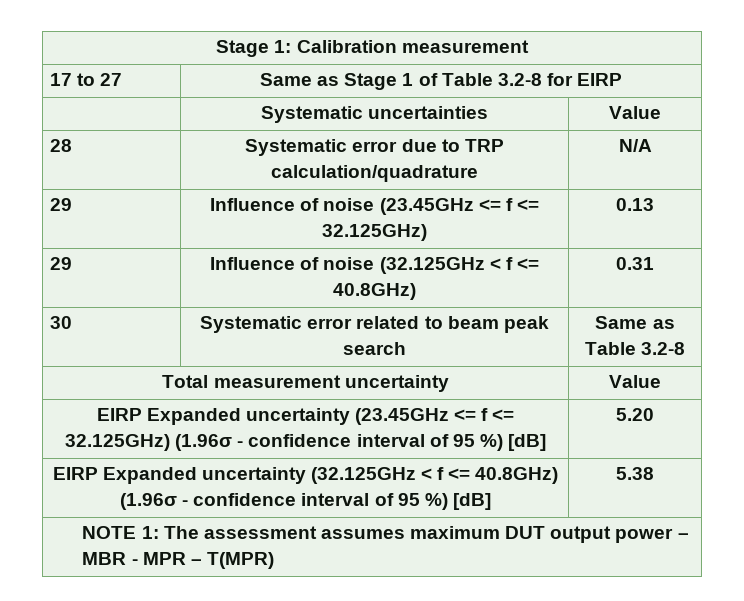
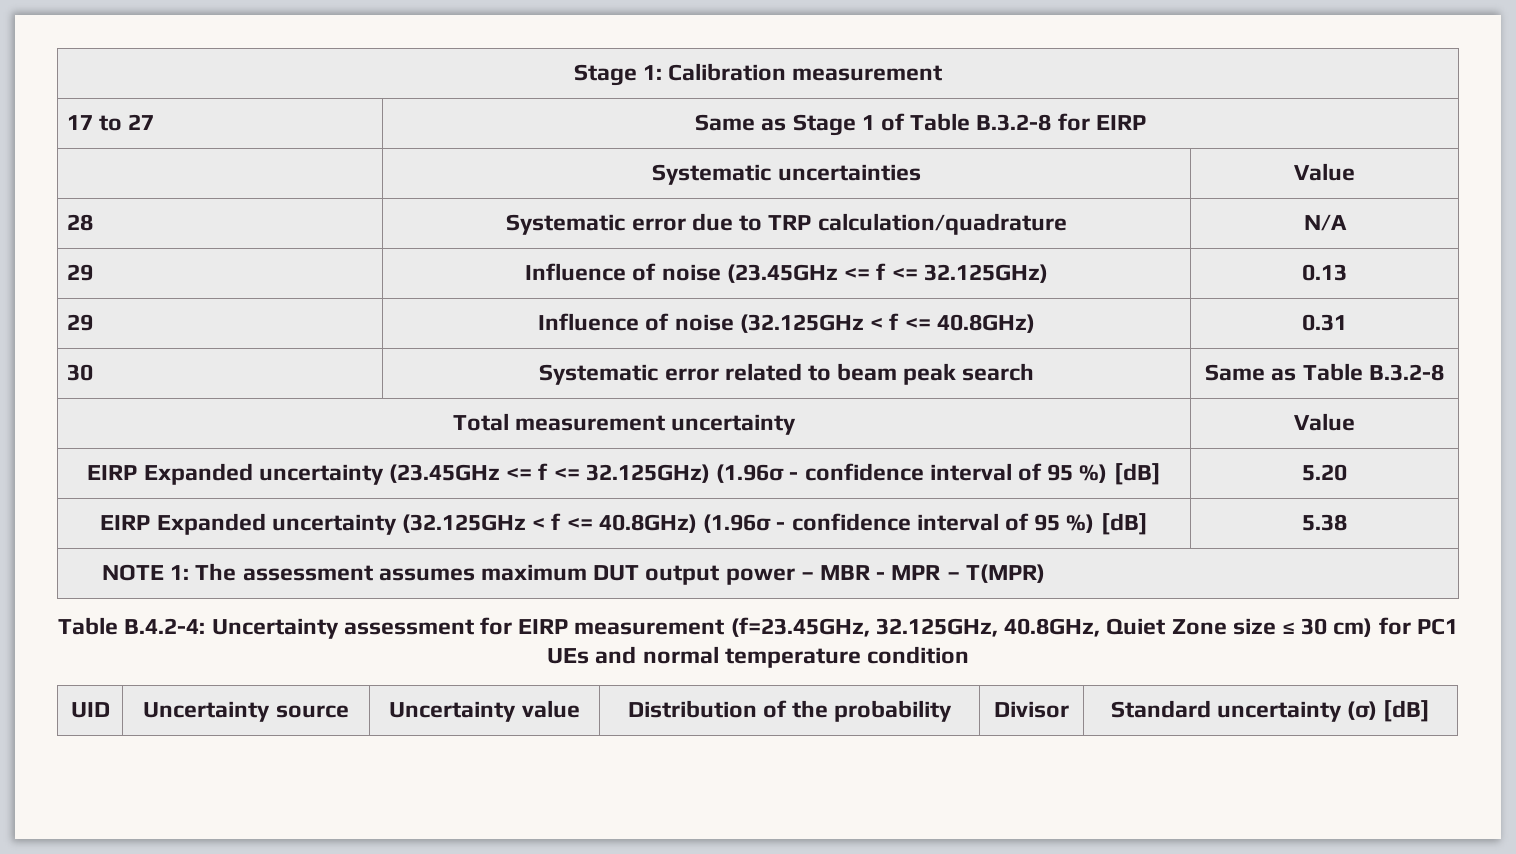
[497,73,542,86] 3.2-8 -> [976,114,1052,131] B.3.2-8
[641,342,686,355] 3.2-8 -> [1368,364,1444,381] B.3.2-8
(274, 560) none -> [58,617,1458,639] [547,646,969,668] [70,702,110,718] [143,701,349,722] [389,700,580,722] [627,700,953,722] [994,701,1069,718] [1110,700,1431,722] // Table B.4.2-4: Uncertainty assessment for EIRP measurement (f=23.45GHz, 32.125GHz, 40.8GHz, Quiet Zone size ≤ 30 cm) for PC1 UEs and normal temperature condition // UID | Uncertainty source | Uncertainty value | Distribution of the probability | Divisor | Standard uncertainty (σ) [dB]

